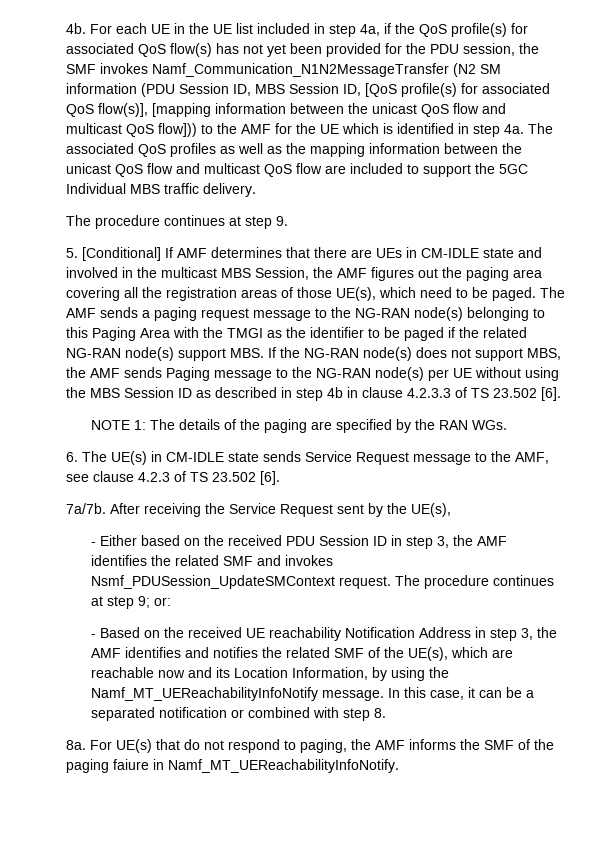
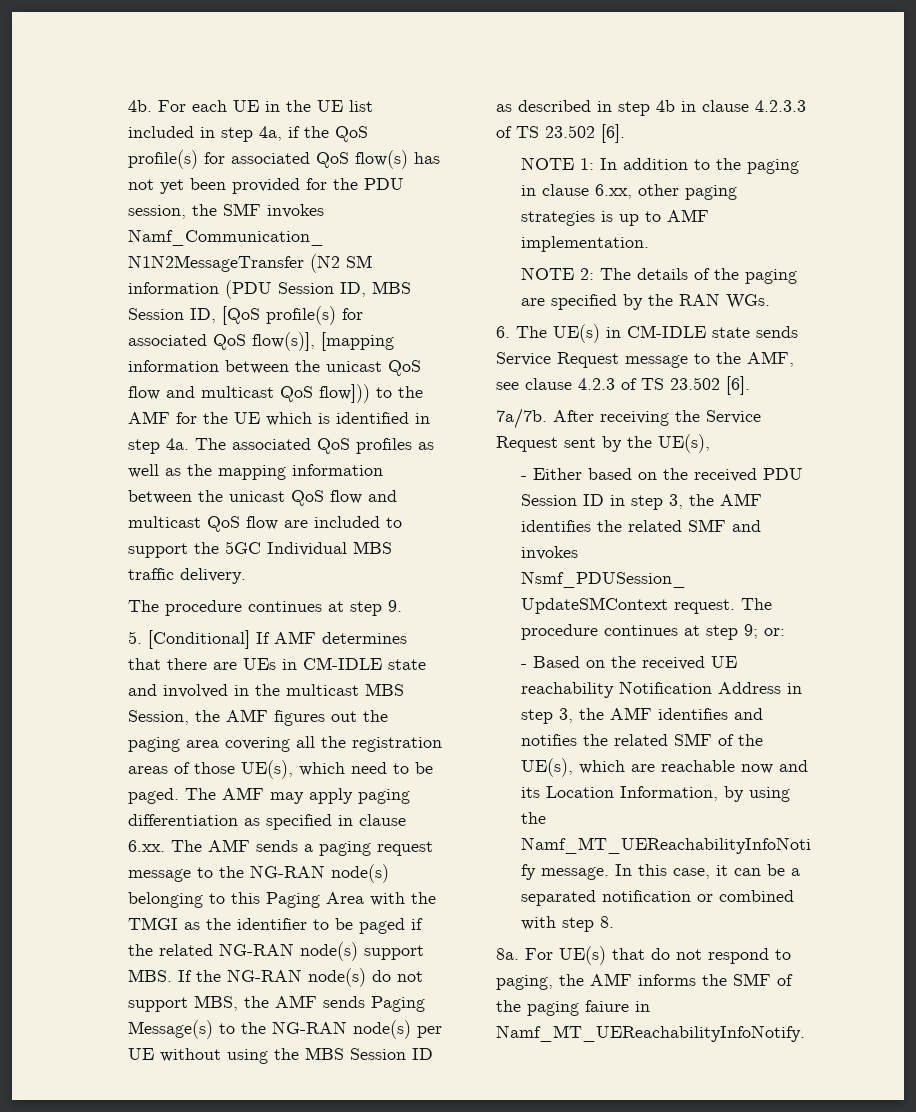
(96, 313) none -> [270,788,411,804] [128,814,407,830] [128,839,251,852] may apply paging differentiation as specified in clause 6.xx. The AMF
[415,347,447,358] does -> [372,970,392,982] do
[213,370,272,381] message -> [128,1020,214,1039] Message(s)
(146, 425) none -> [599,158,799,174] [520,184,737,200] [520,209,709,226] [520,236,649,252] [520,267,594,280] In addition to the paging in clause 6.xx, other paging strategies is up to AMF implementation. // NOTE 2:

